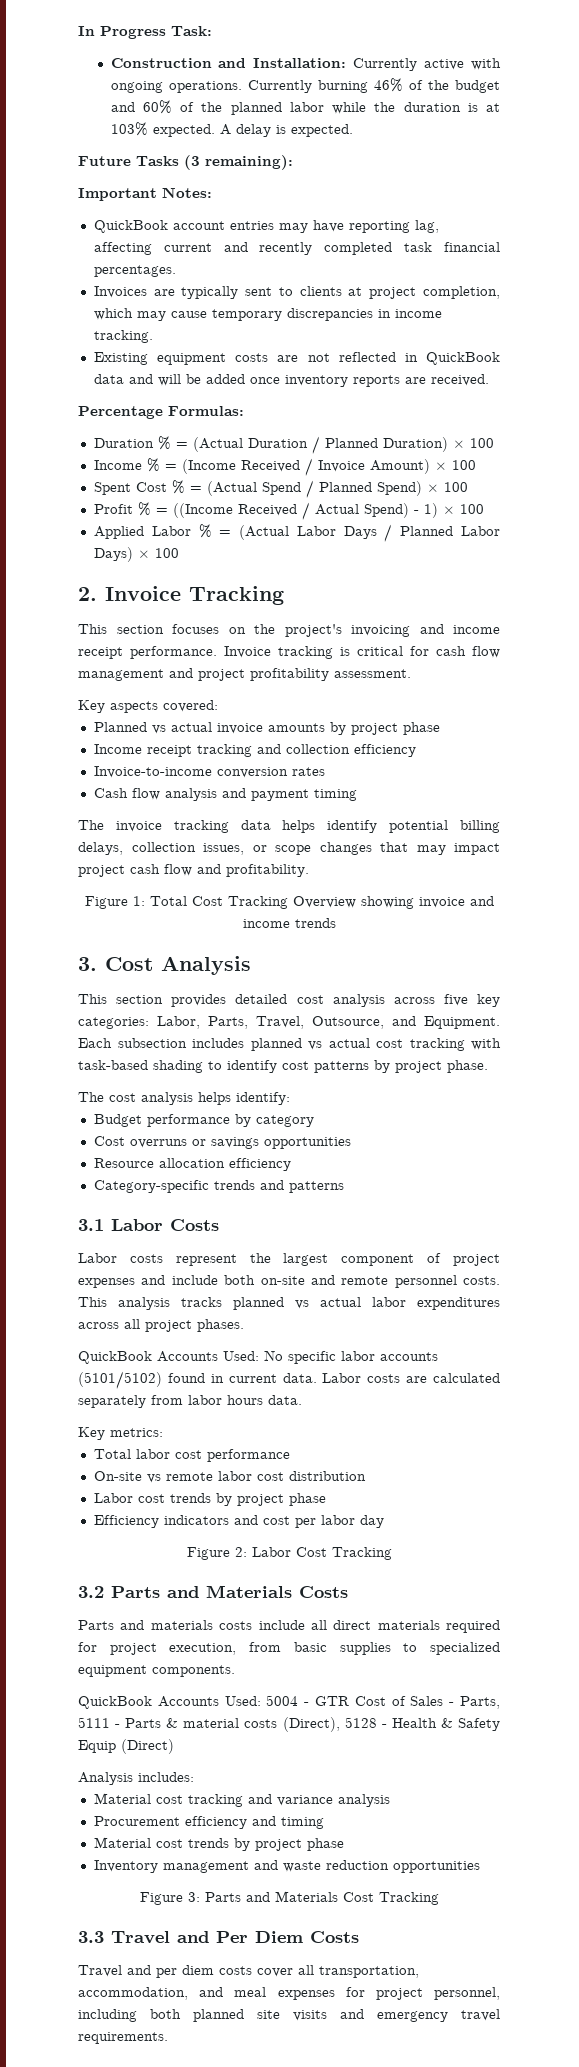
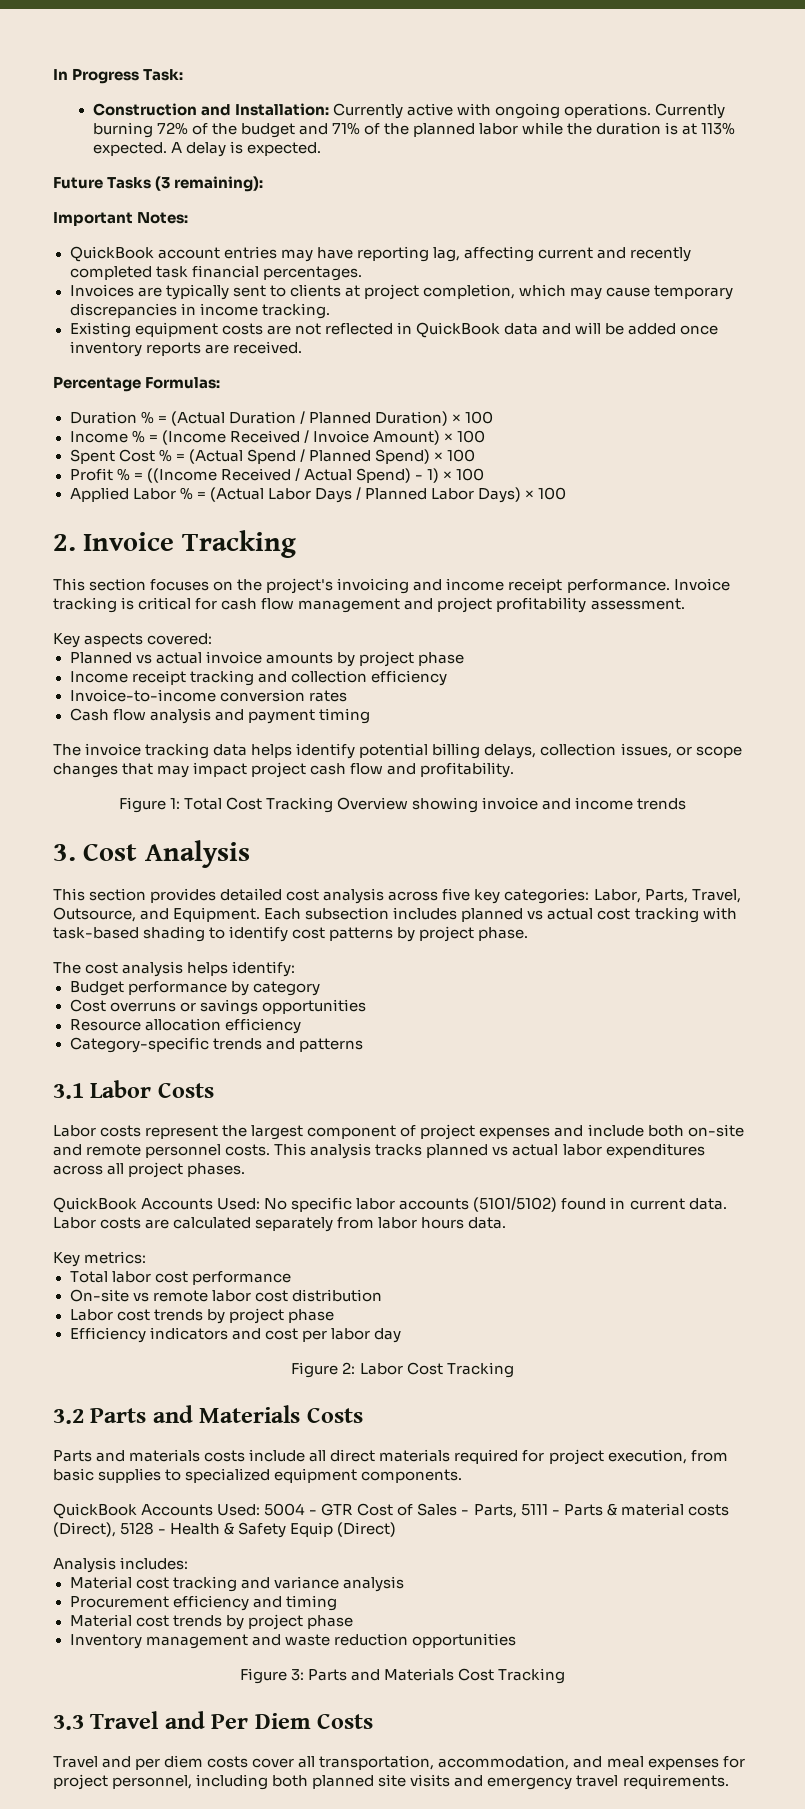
[373,78,403,92] 46% -> [156,122,188,135] 72%
[142,100,172,114] 60% -> [331,122,360,135] 71%
[110,122,148,136] 103% -> [701,122,736,135] 113%

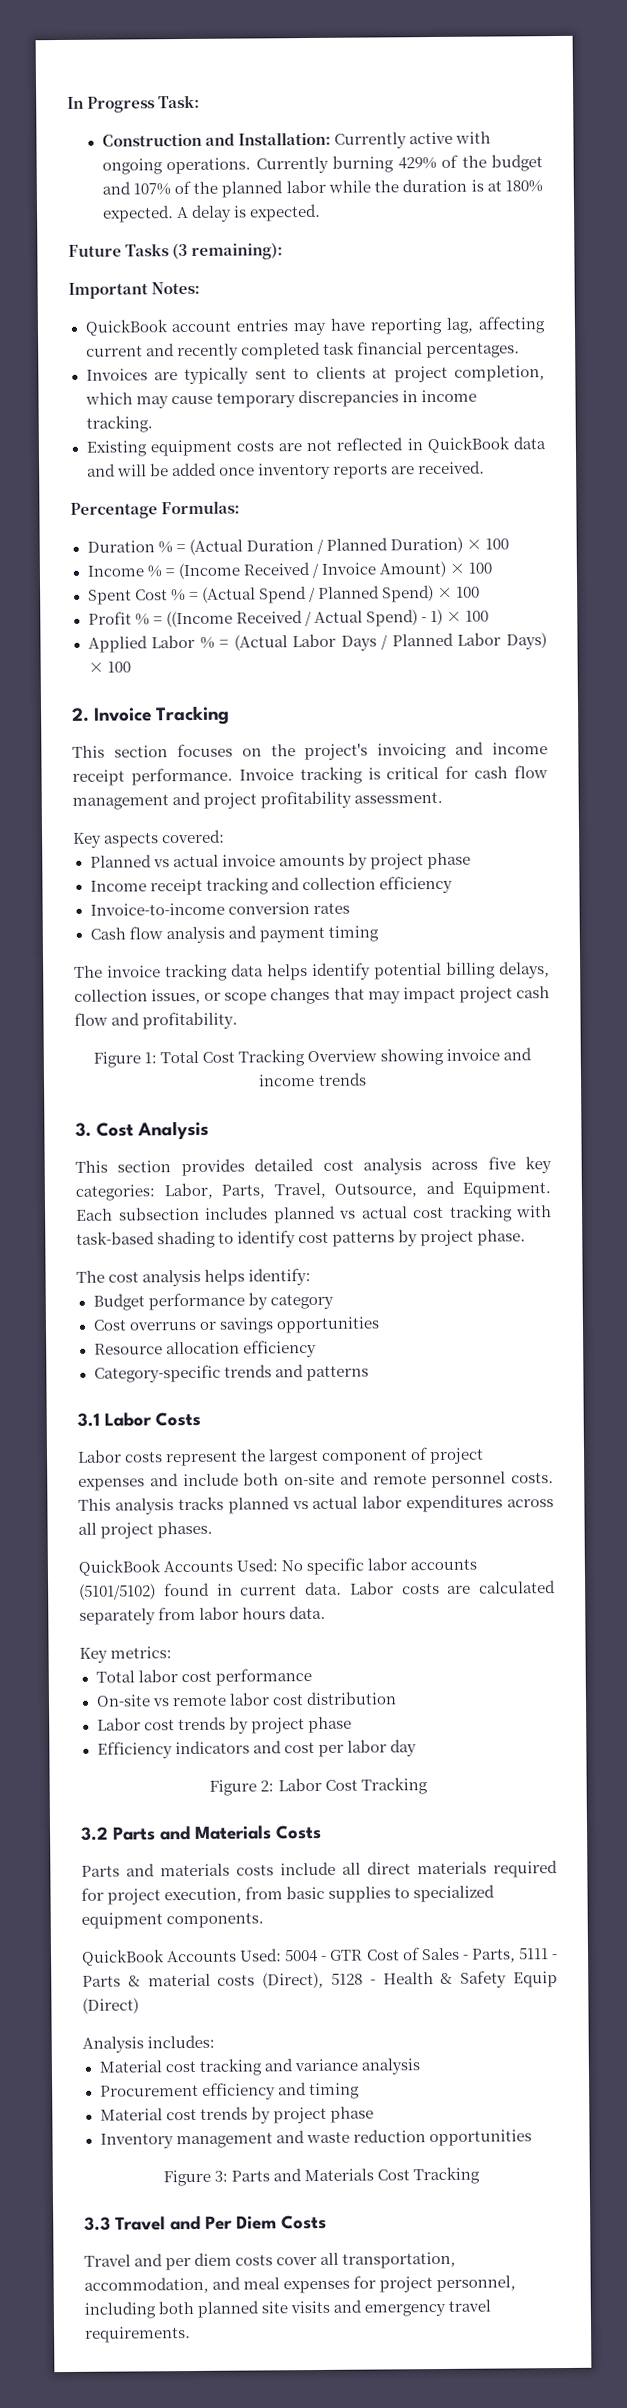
[156,122,188,135] 72% -> [397,156,437,170] 429%
[331,122,360,135] 71% -> [132,183,171,196] 107%
[701,122,736,135] 113% -> [505,180,543,193] 180%

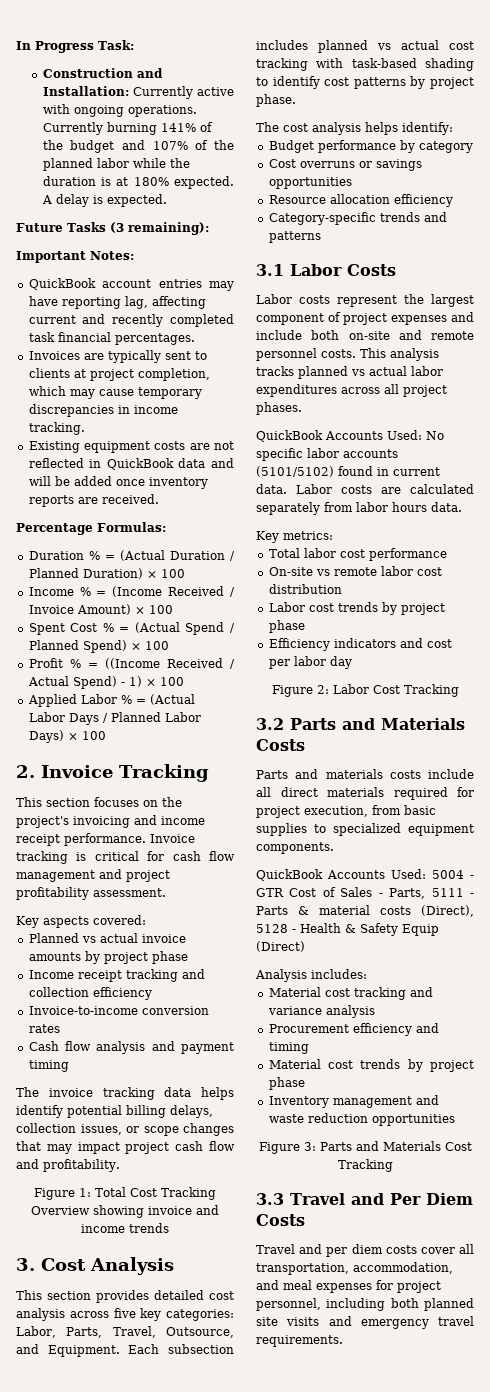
[397,156,437,170] 429% -> [160,123,196,132] 141%

